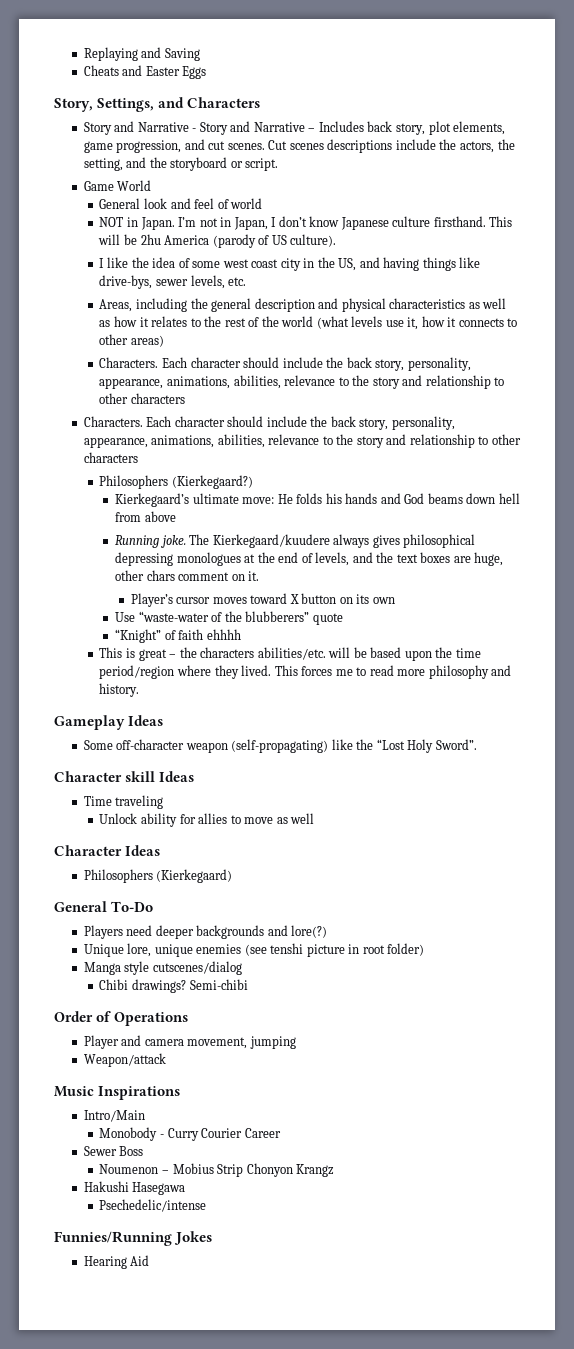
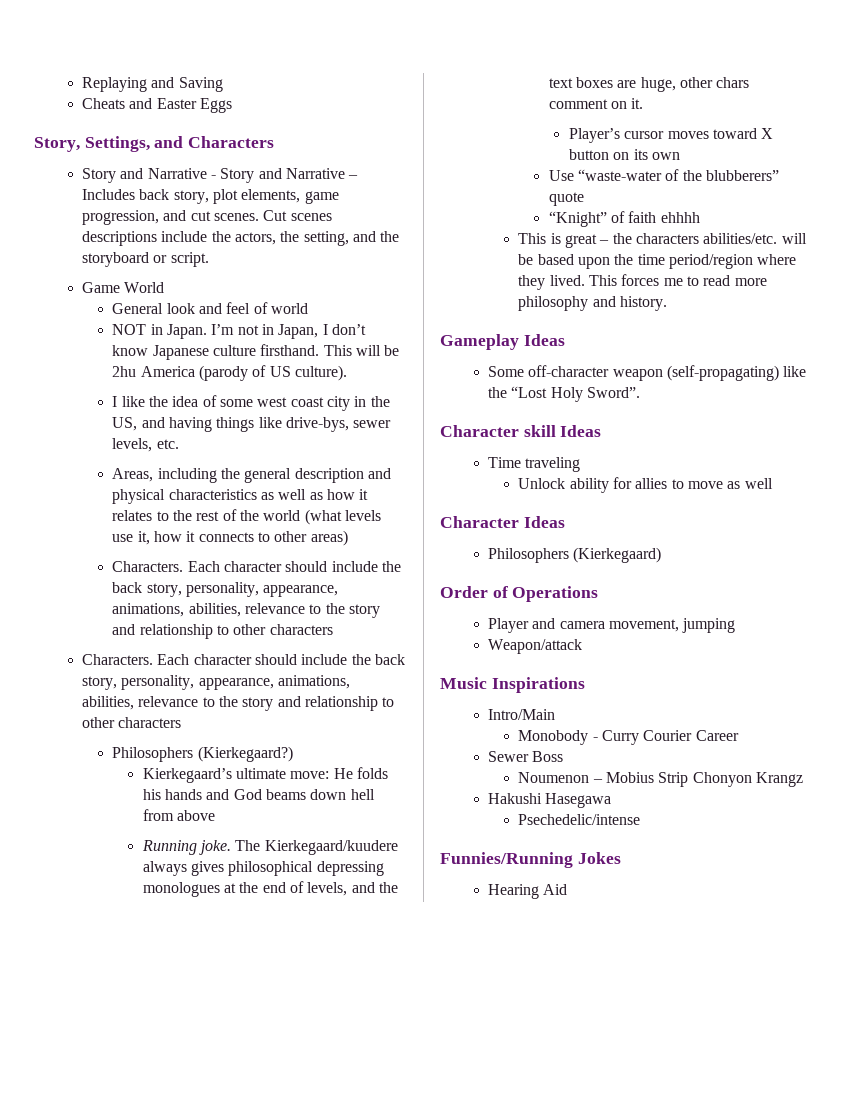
[54,901,154,912] [83,925,328,939] [83,943,425,957] [83,961,242,975] [99,979,248,993] // General To-Do // Players need deeper backgrounds and lore(?) // Unique lore, unique enemies (see tenshi picture in root folder) // Manga style cutscenes/dialog // Chibi drawings? Semi-chibi -> (662, 555) none

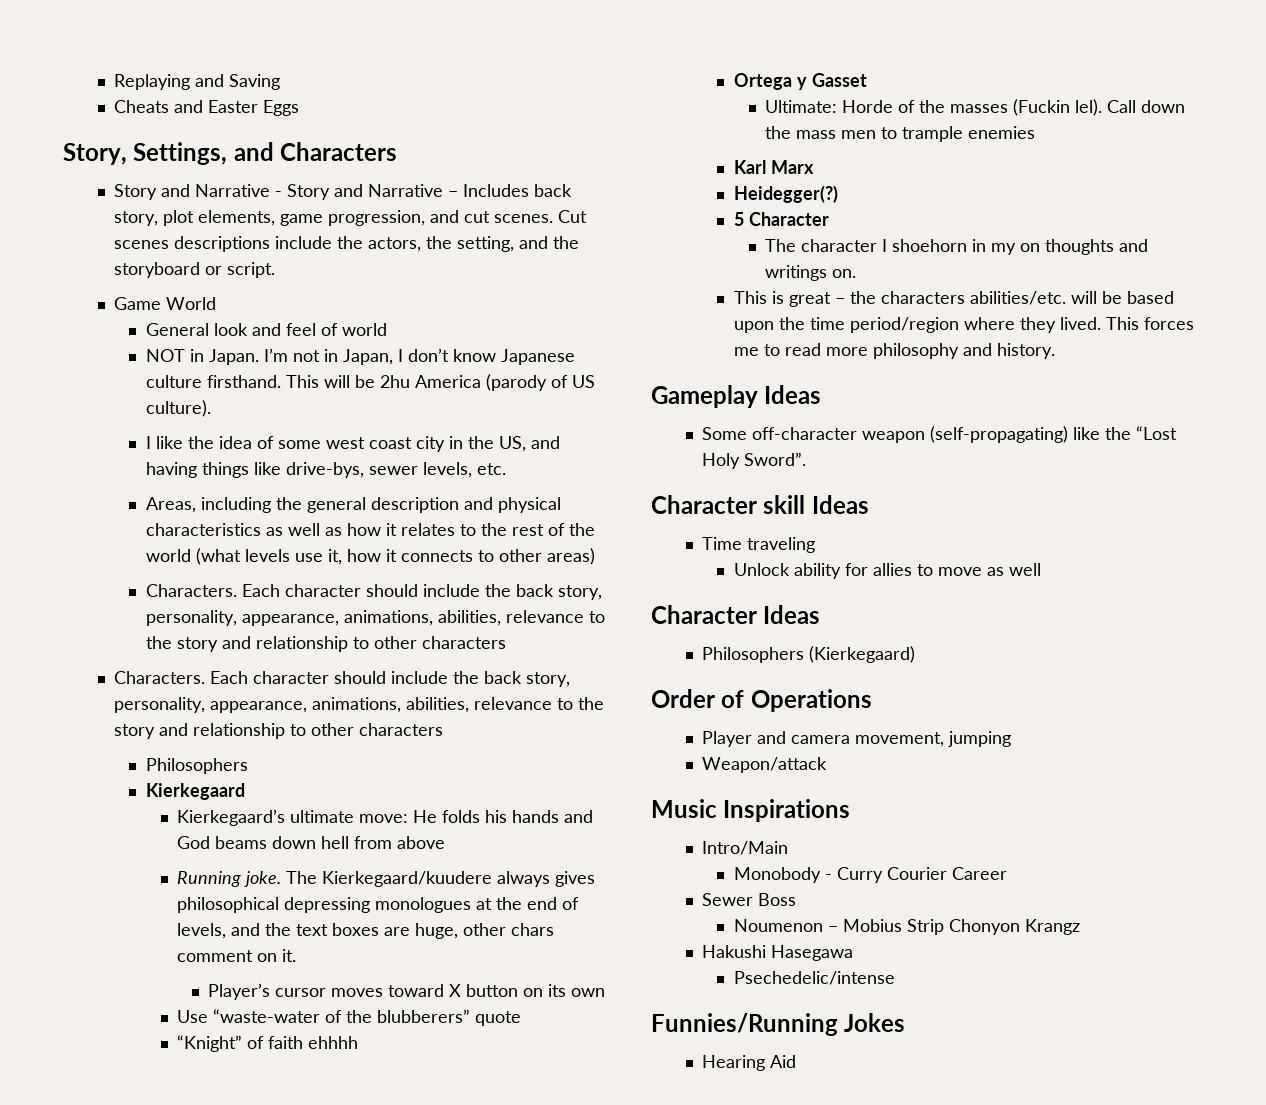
[197,746,293,762] (Kierkegaard?) -> [145,783,245,800] // Kierkegaard
(700, 217) none -> [733,73,867,90] [765,99,1186,116] [765,126,1036,142] [733,160,814,174] [733,185,838,203] [733,212,829,226] [765,239,1149,255] [765,265,857,281] // Ortega y Gasset // Ultimate: Horde of the masses (Fuckin lel). Call down the mass men to trample enemies // Karl Marx // Heidegger(?) // 5 Character // The character I shoehorn in my on thoughts and writings on.

